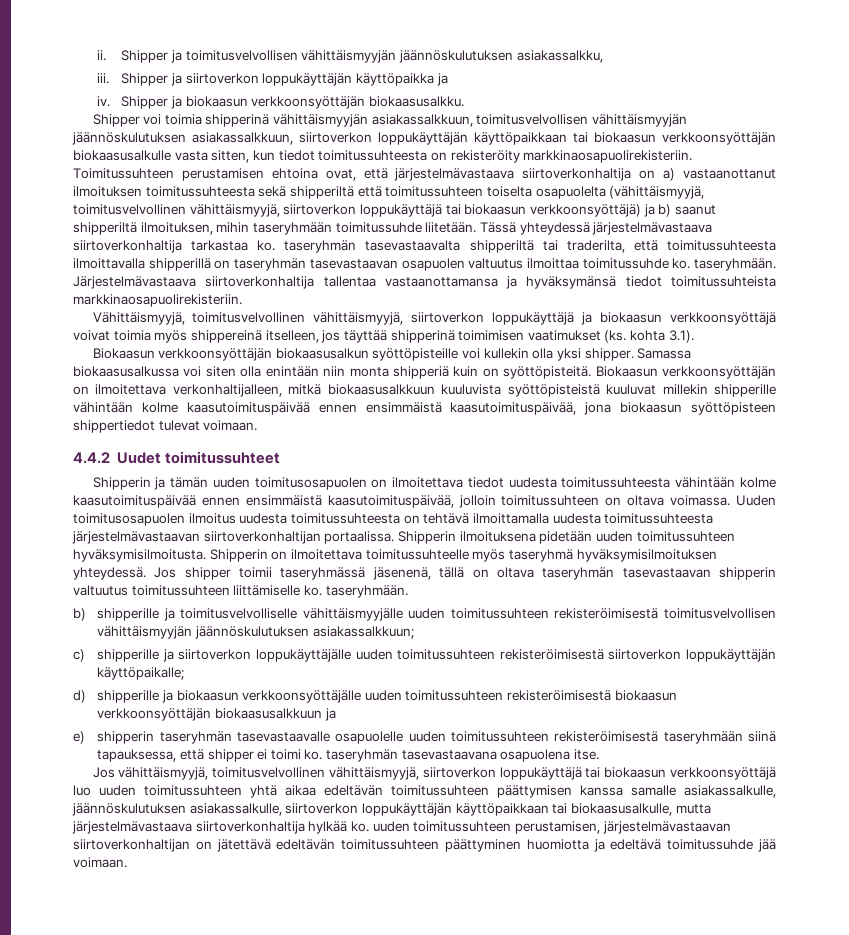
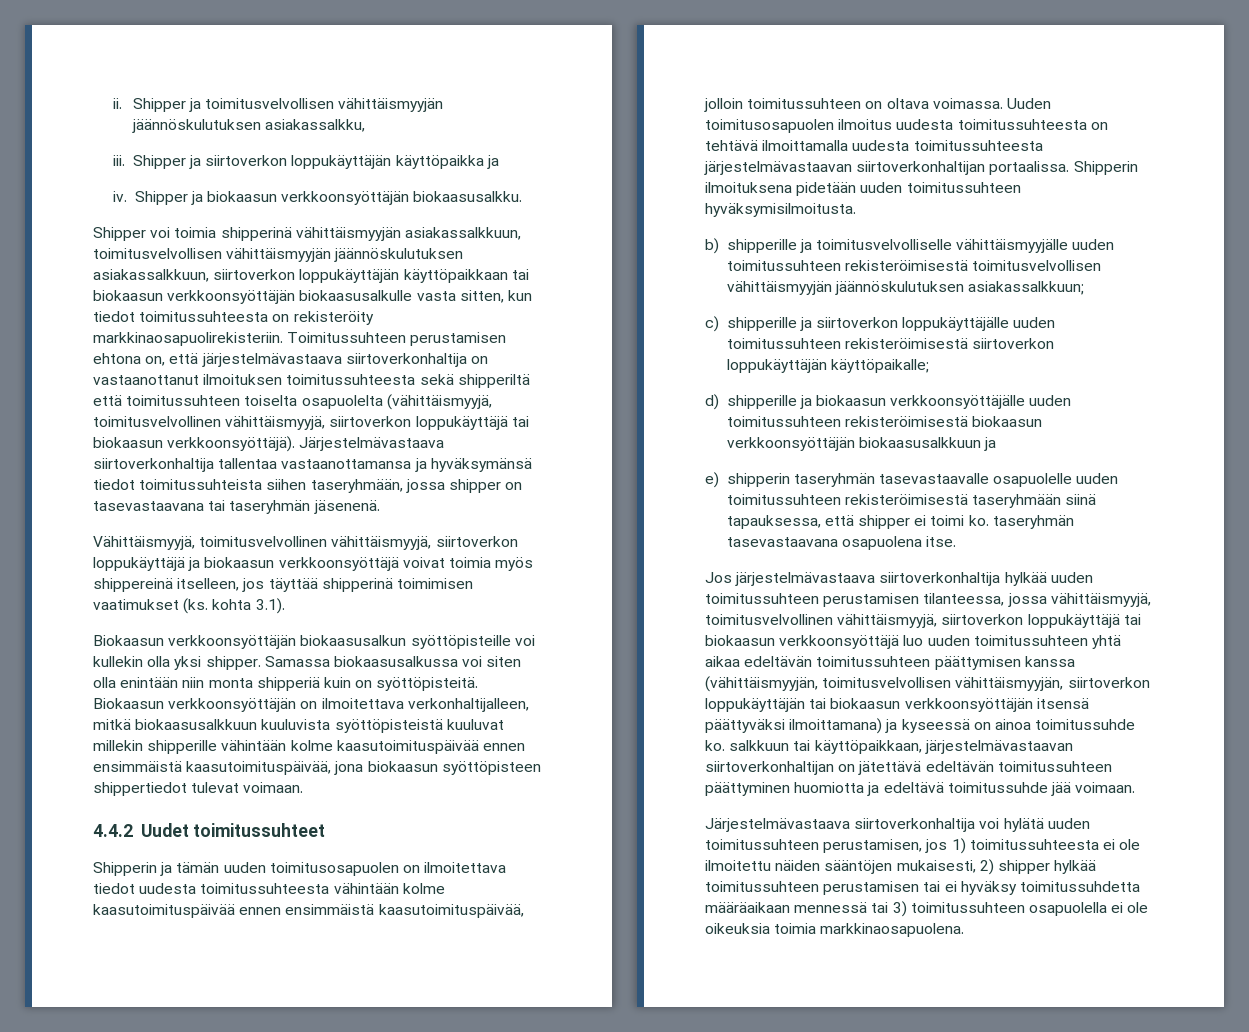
[271,168,356,181] ehtoina ovat, -> [93,353,166,366] ehtona on,
[663,168,676,181] a) -> (488, 360) none
[529,204,716,217] [73,222,713,235] [73,240,777,253] [73,258,777,271] verkkoonsyöttäjä) ja b) saanut shipperiltä ilmoituksen, mihin taseryhmään toimitussuhde liitetään. Tässä yhteydessä järjestelmävastaava siirtoverkonhaltija tarkastaa ko. taseryhmän tasevastaavalta shipperiltä tai traderilta, että toimitussuhteesta ilmoittavalla shipperillä on taseryhmän tasevastaavan osapuolen valtuutus ilmoittaa toimitussuhde ko. taseryhmään. -> [167,436,296,452] verkkoonsyöttäjä).
[73,294,242,307] markkinaosapuolirekisteriin. -> [266,479,523,493] [93,500,380,514] siihen taseryhmään, jossa shipper on tasevastaavana tai taseryhmän jäsenenä.
[209,549,717,562] [73,567,777,580] [73,585,408,598] Shipperin on ilmoitettava toimitussuhteelle myös taseryhmä hyväksymisilmoituksen yhteydessä. Jos shipper toimii taseryhmässä jäsenenä, tällä on oltava taseryhmän tasevastaavan shipperin valtuutus toimitussuhteen liittämiselle ko. taseryhmään. -> (856, 210) none
(115, 772) none -> [735,572,1093,586] [705,593,1047,607] järjestelmävastaava siirtoverkonhaltija hylkää uuden toimitussuhteen perustamisen tilanteessa, jossa
[631,785,776,798] [72,803,711,816] [72,821,600,834] samalle asiakassalkulle, jäännöskulutuksen asiakassalkulle, siirtoverkon loppukäyttäjän käyttöpaikkaan tai biokaasusalkulle, mutta järjestelmävastaava siirtoverkonhaltija hylkää ko. uuden toimitussuhteen perustamisen, -> [705,676,1150,692] [705,698,1089,712] [705,718,1136,734] [705,740,922,754] (vähittäismyyjän, toimitusvelvollisen vähittäismyyjän, siirtoverkon loppukäyttäjän tai biokaasun verkkoonsyöttäjän itsensä päättyväksi ilmoittamana) ja kyseessä on ainoa toimitussuhde ko. salkkuun tai käyttöpaikkaan,
(127, 862) none -> [705,818,1090,832] [705,838,1141,854] [705,859,1097,875] [705,881,1140,895] [705,901,1149,917] [705,923,965,937] // Järjestelmävastaava siirtoverkonhaltija voi hylätä uuden toimitussuhteen perustamisen, jos 1) toimitussuhteesta ei ole ilmoitettu näiden sääntöjen mukaisesti, 2) shipper hylkää toimitussuhteen perustamisen tai ei hyväksy toimitussuhdetta määräaikaan mennessä tai 3) toimitussuhteen osapuolella ei ole oikeuksia toimia markkinaosapuolena.

